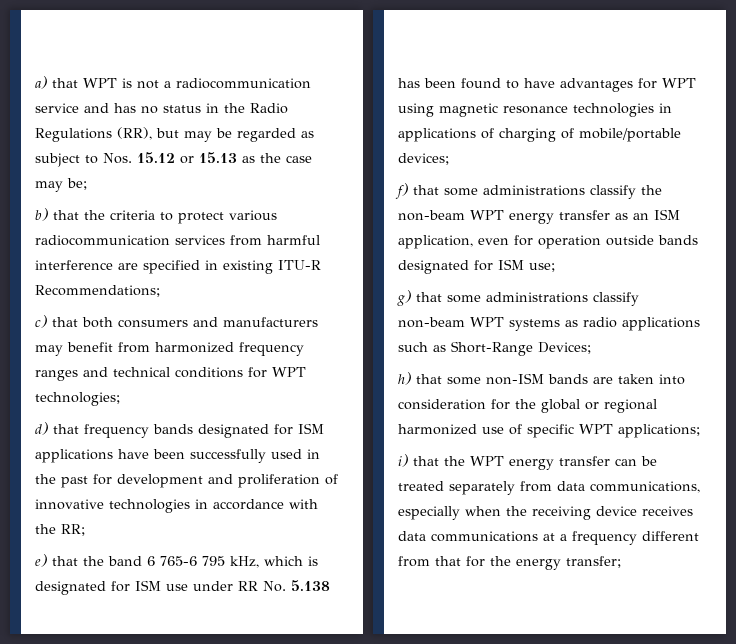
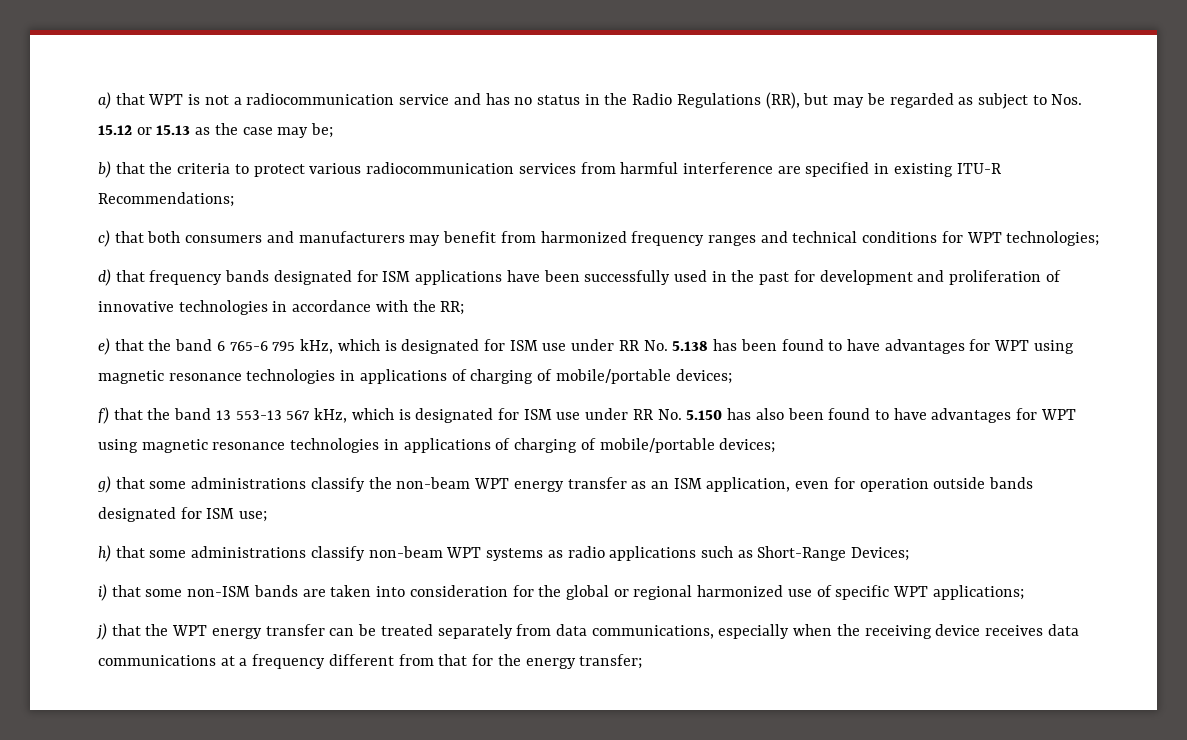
(439, 190) none -> [147,408,1076,423] [98,438,776,453] [97,476,145,493] the band 13 553-13 567 kHz, which is designated for ISM use under RR No. 5.150 has also been found to have advantages for WPT using magnetic resonance technologies in applications of charging of mobile/portable devices; // g) that
[397,290,411,306] g) -> [98,545,111,562] h)
[398,372,411,385] h) -> [98,584,107,601] i)
[398,454,408,467] i) -> [96,623,107,640] j)

